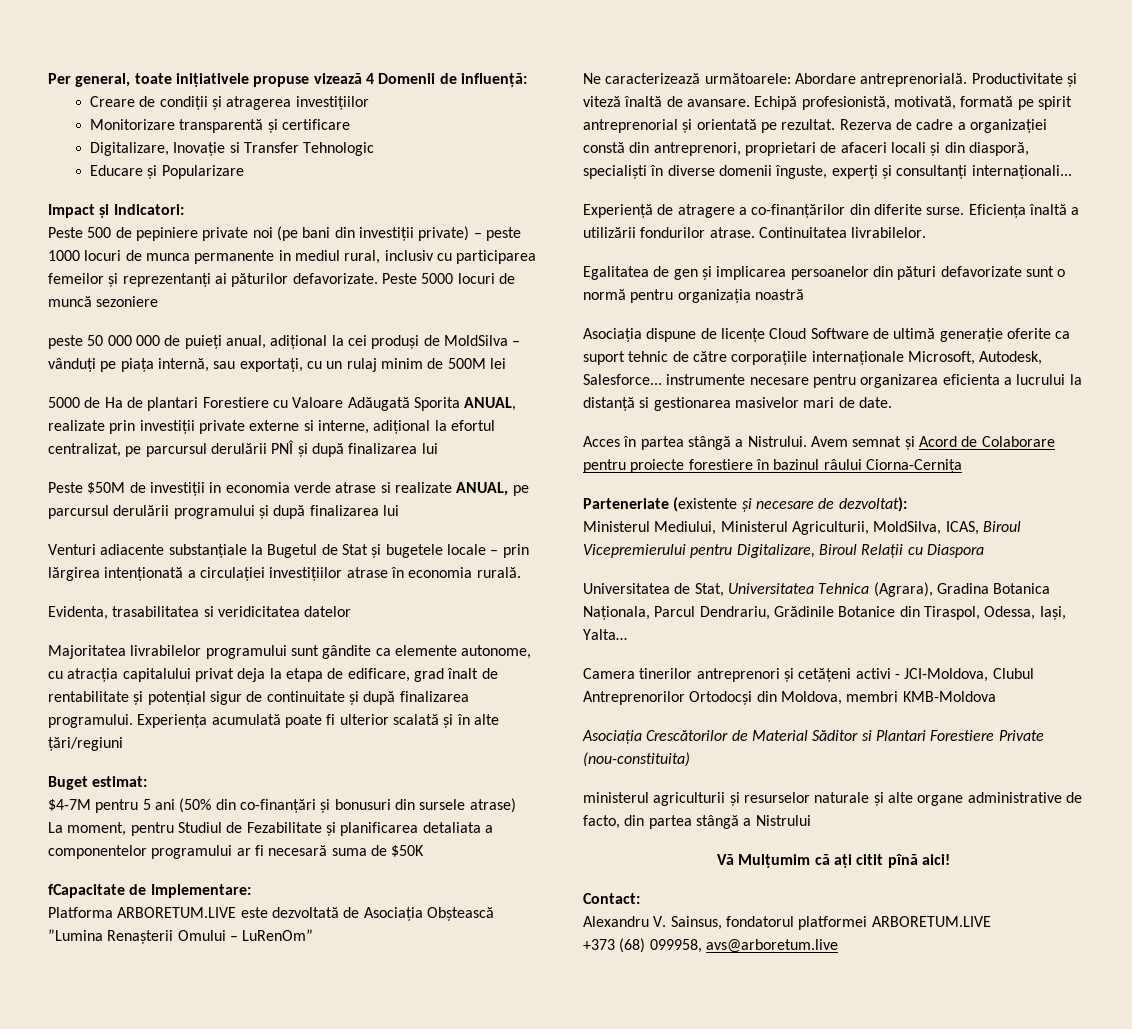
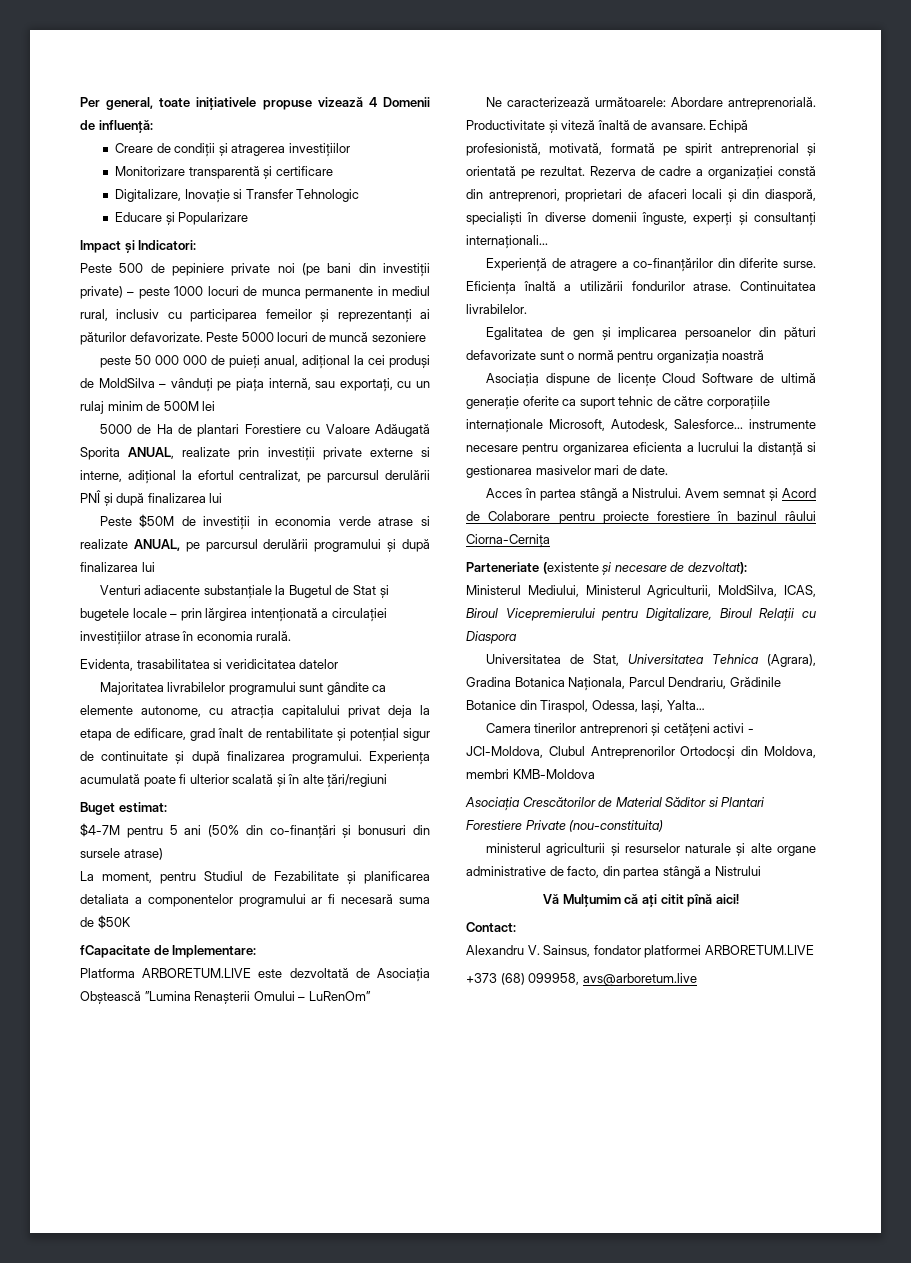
[725,916,794,927] fondatorul -> [593,945,641,955] fondator

